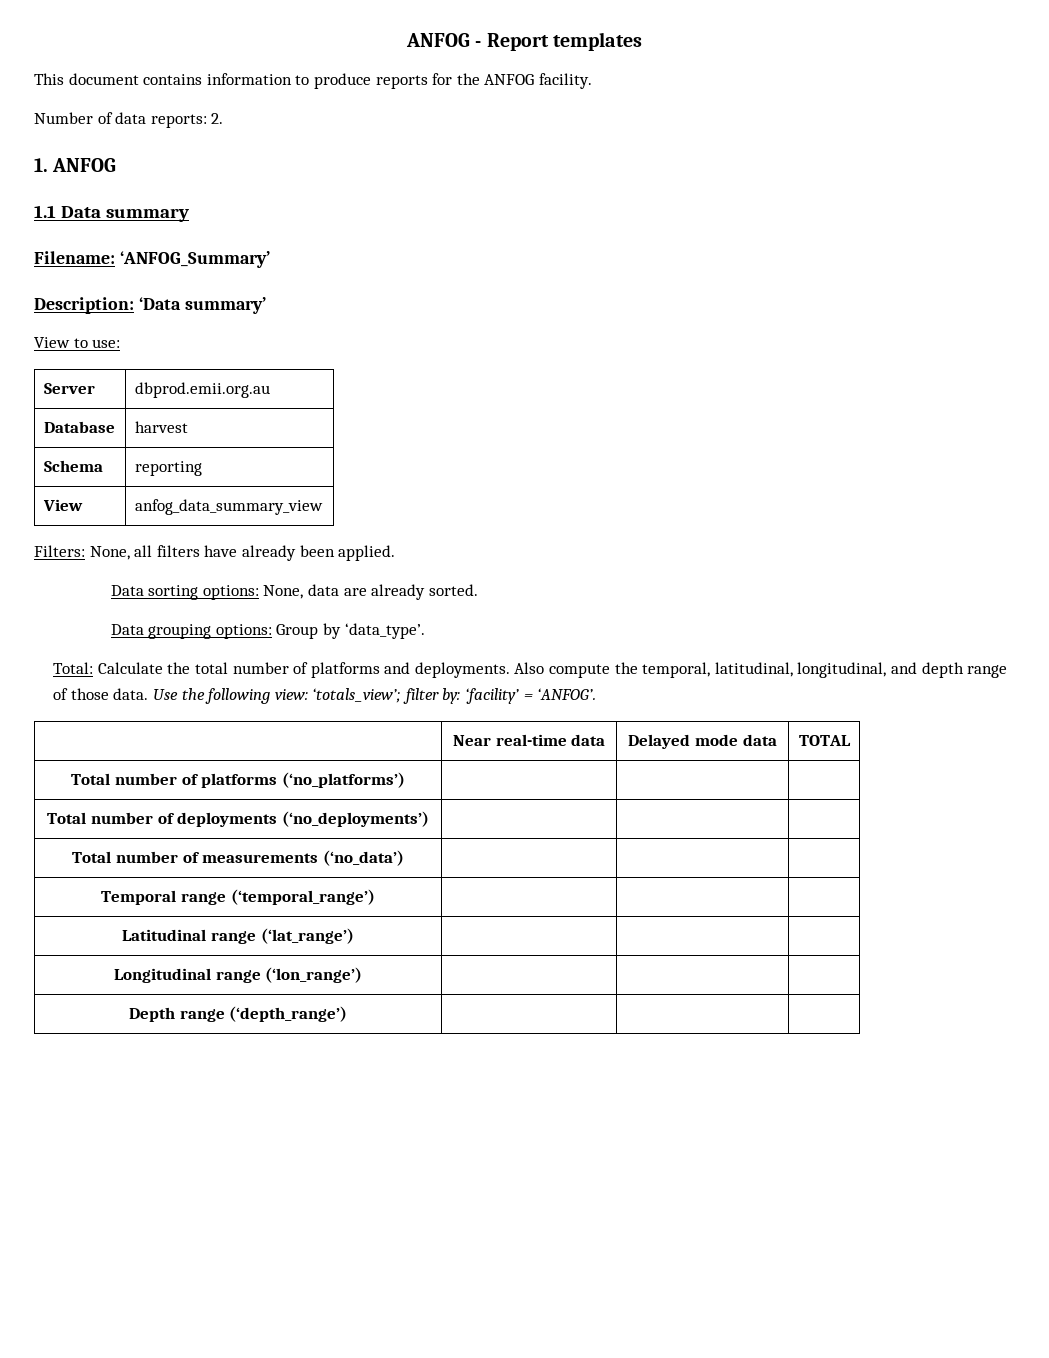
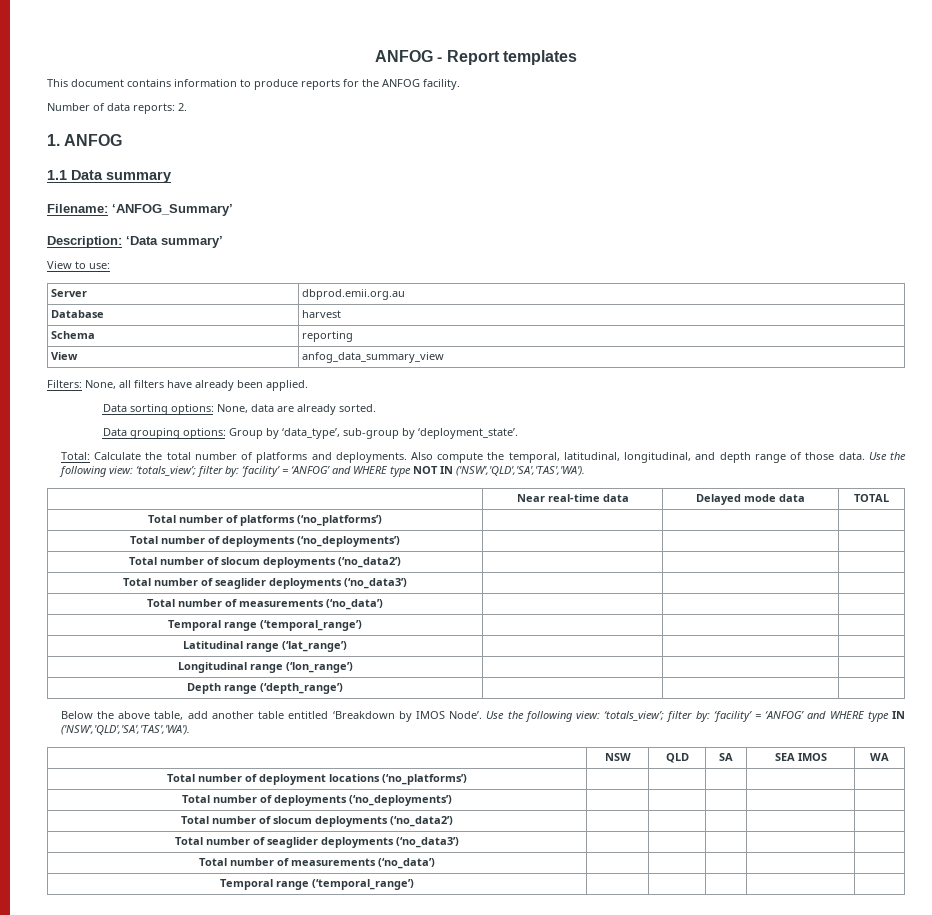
[344,623,425,639] ‘data_type’. -> [281,428,518,439] ‘data_type’, sub-group by ‘deployment_state’.
[537,688,597,700] ‘ANFOG’. -> [290,466,585,477] ‘ANFOG’ and WHERE type NOT IN ('NSW','QLD','SA','TAS','WA').
(429, 819) none -> [129,557,401,568] [123,578,407,589] // Total number of slocum deployments (‘no_data2’) | | | // Total number of seaglider deployments (‘no_data3’) | | |
(348, 1014) none -> [60,711,905,722] [60,725,190,735] [604,753,631,761] [665,753,689,763] [719,753,733,761] [774,753,827,761] [870,753,889,761] [167,774,467,785] [182,795,452,806] [181,816,453,827] [175,837,459,848] [199,858,435,869] [220,879,414,890] // Below the above table, add another table entitled ‘Breakdown by IMOS Node’. Use the following view: ‘totals_view’; filter by: ‘facility’ = ‘ANFOG’ and WHERE type IN ('NSW','QLD','SA','TAS','WA'). // | NSW | QLD | SA | SEA IMOS | WA // Total number of deployment locations (‘no_platforms’) | | | | | // Total number of deployments (‘no_deployments’) | | | | | // Total number of slocum deployments (‘no_data2’) | | | | | // Total number of seaglider deployments (‘no_data3’) | | | | | // Total number of measurements (‘no_data’) | | | | | // Temporal range (‘temporal_range’) | | | | |

